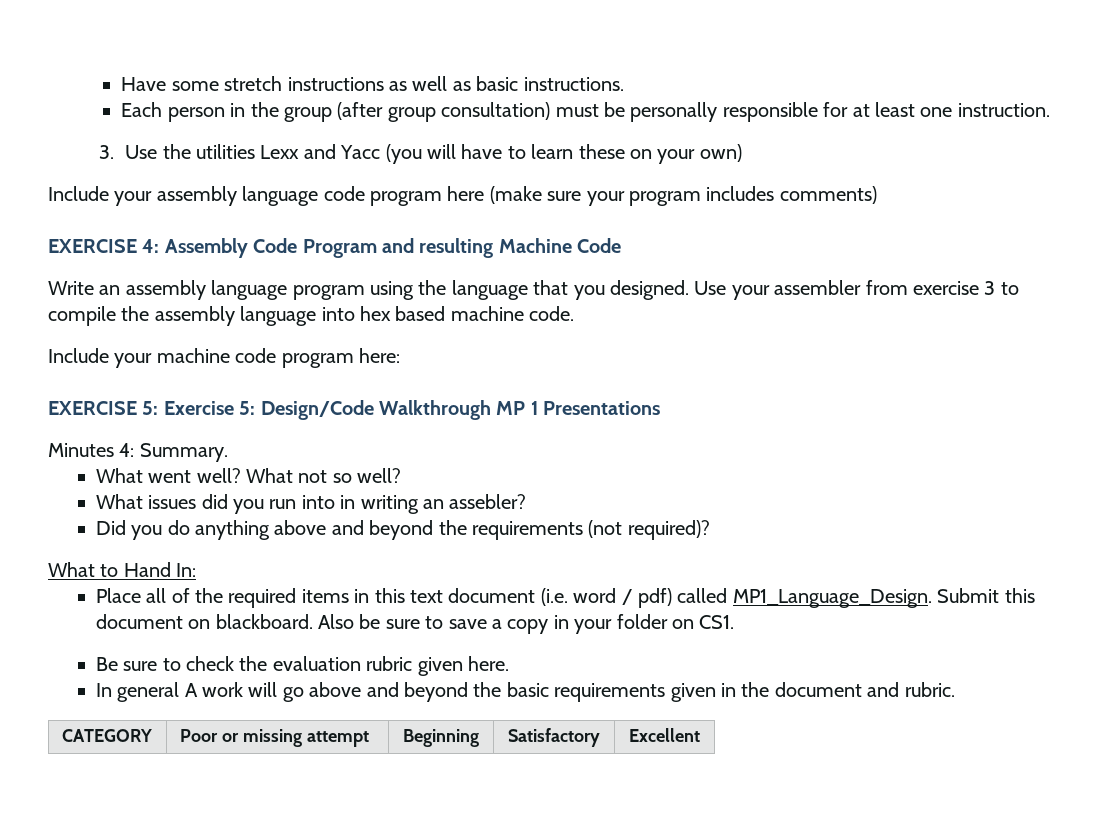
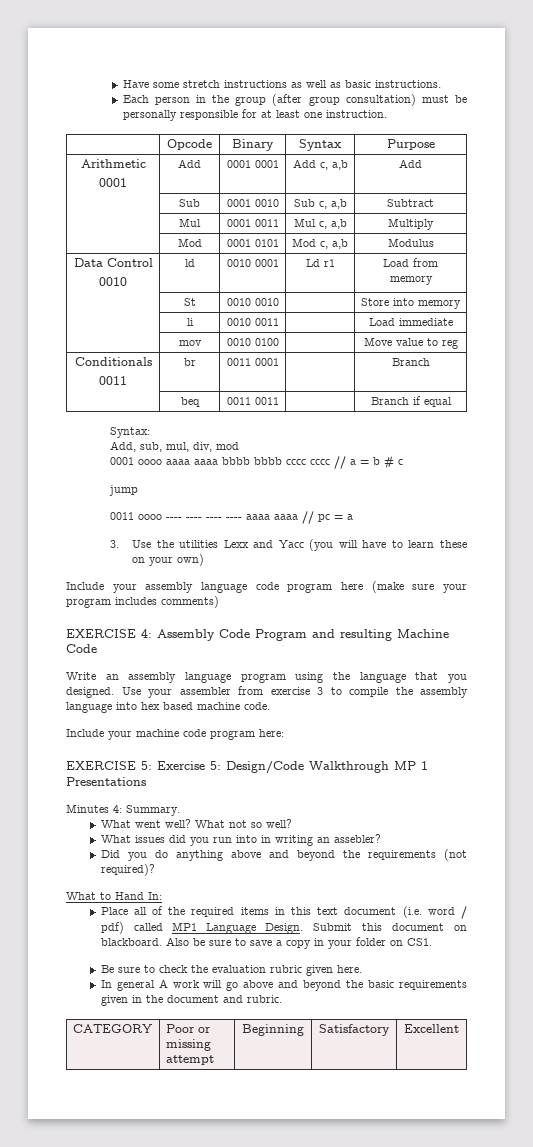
(1050, 110) none -> [167,139,212,150] [232,139,274,151] [299,139,342,151] [386,139,435,150] [80,159,146,168] [99,178,127,187] [178,159,201,168] [226,160,279,168] [292,159,348,170] [399,159,422,168] [179,199,200,207] [226,199,279,207] [293,199,347,209] [387,199,434,207] [179,218,201,227] [226,219,279,227] [293,218,347,229] [388,218,434,230] [177,238,202,247] [226,239,279,247] [292,238,348,249] [387,238,434,247] [73,258,153,267] [99,277,127,286] [184,259,195,267] [226,259,279,267] [305,259,335,267] [383,258,438,267] [389,276,433,285] [183,298,196,306] [226,298,279,306] [361,298,461,309] [186,318,194,326] [226,318,279,326] [368,318,453,326] [178,340,202,346] [226,338,279,346] [363,337,458,349] [74,357,152,366] [99,376,127,385] [183,358,196,366] [226,358,279,366] [391,358,430,366] [180,397,200,407] [226,397,279,405] [370,396,452,407] [110,427,151,438] [110,441,240,452] [110,455,404,469] [109,485,139,496] [110,511,354,524] // | Opcode | Binary | Syntax | Purpose // Arithmetic // 0001 | Add | 0001 0001 | Add c, a,b | Add // | Sub | 0001 0010 | Sub c, a,b | Subtract // | Mul | 0001 0011 | Mul c, a,b | Multiply // | Mod | 0001 0101 | Mod c, a,b | Modulus // Data Control // 0010 | ld | 0010 0001 | Ld r1 | Load from memory // | St | 0010 0010 | | Store into memory // | li | 0010 0011 | | Load immediate // | mov | 0010 0100 | | Move value to reg // Conditionals // 0011 | br | 0011 0001 | | Branch // | beq | 0011 0011 | | Branch if equal // Syntax: // Add, sub, mul, div, mod // 0001 oooo aaaa aaaa bbbb bbbb cccc cccc // a = b # c // jump // 0011 oooo ---- ---- ---- ---- aaaa aaaa // pc = a

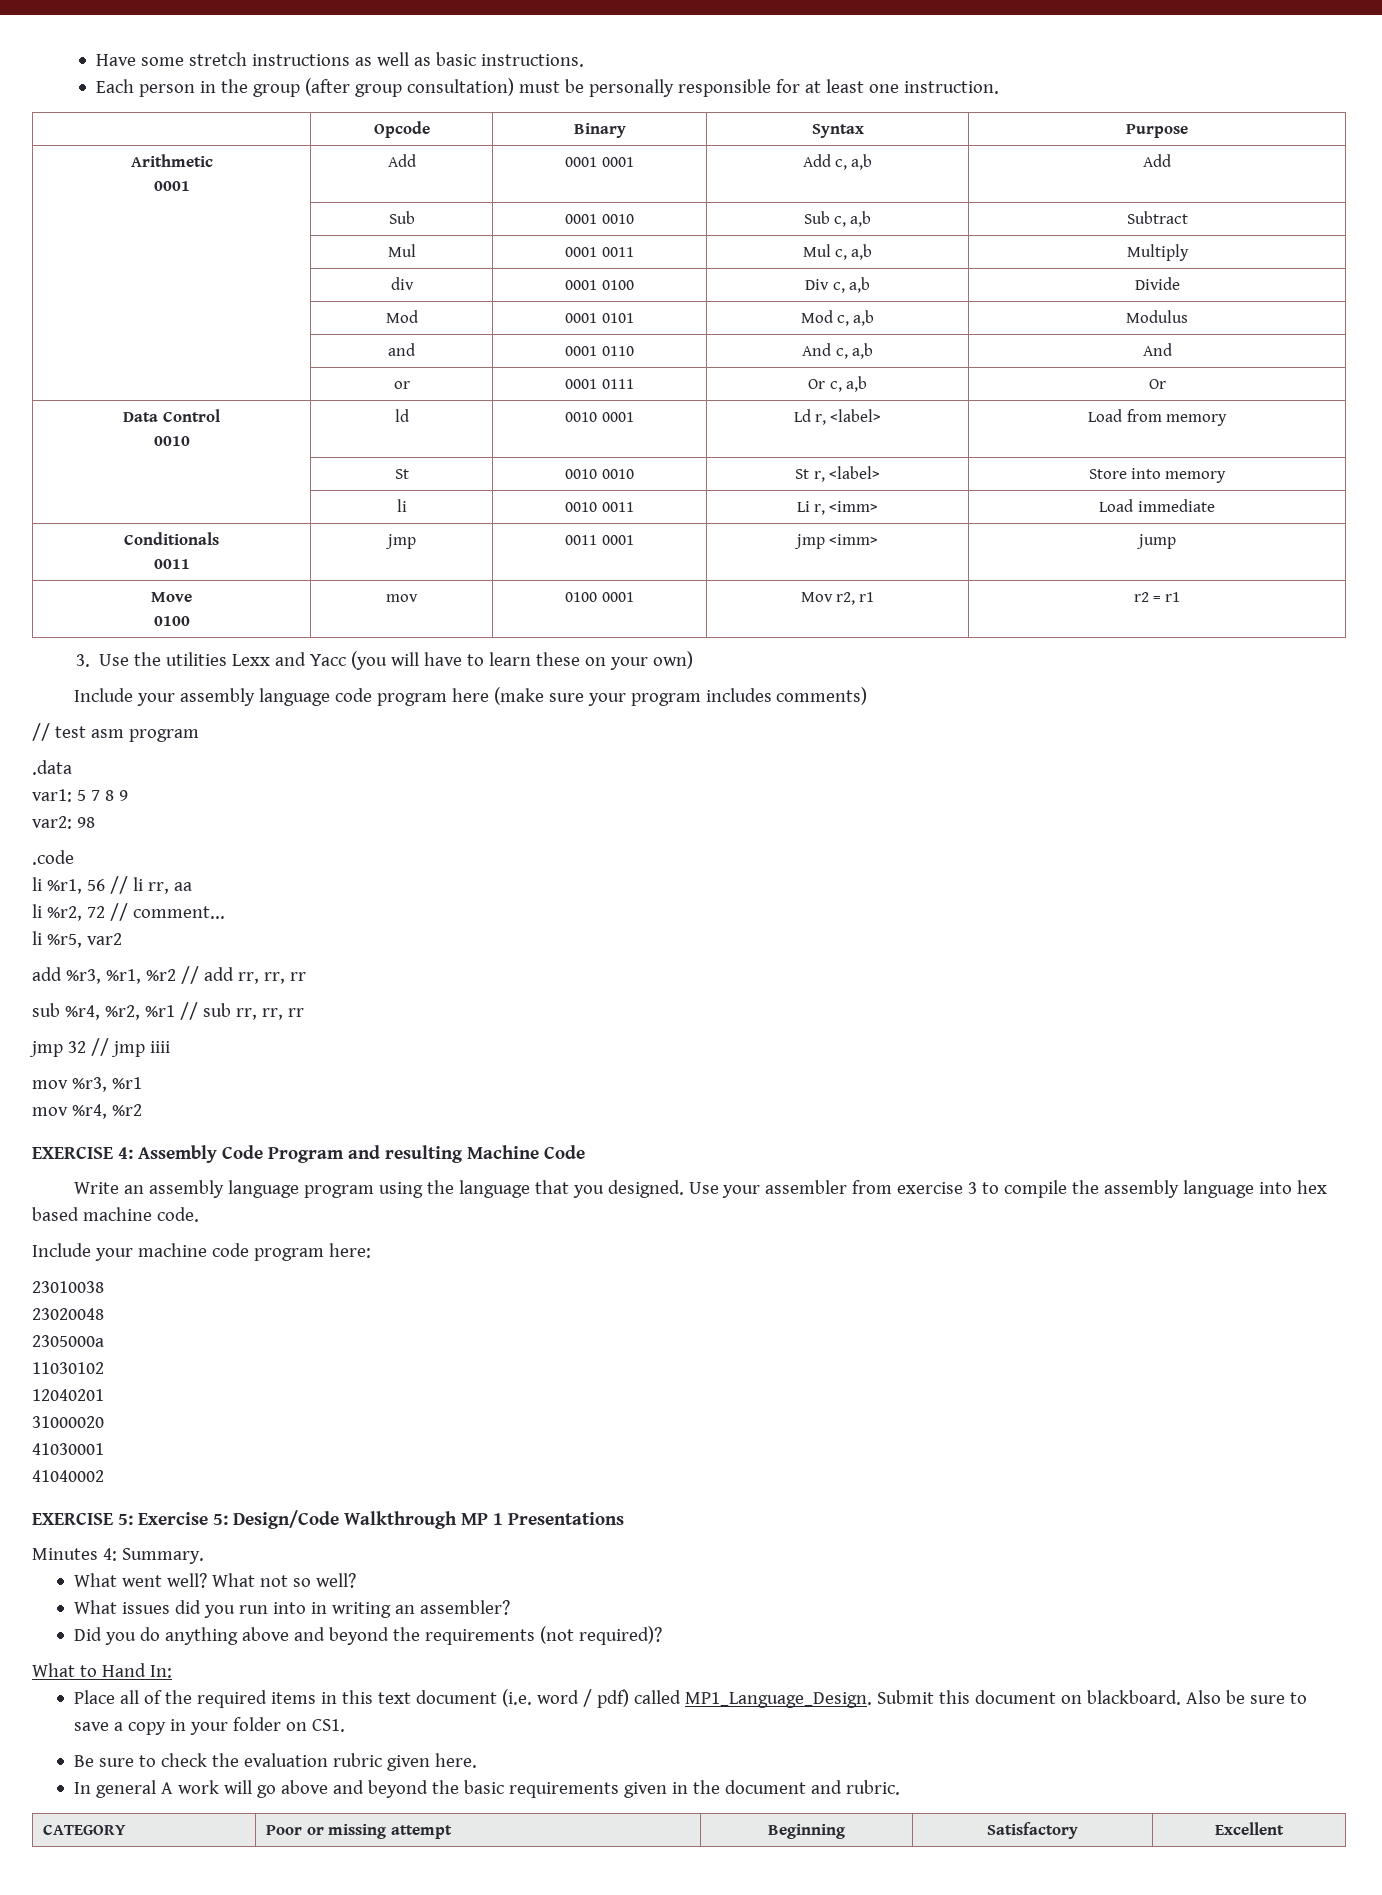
(434, 224) none -> [390,277,414,290] [565,280,634,290] [805,277,870,293] [1134,277,1180,290] // | div | 0001 0100 | Div c, a,b | Divide
(434, 242) none -> [388,343,415,356] [565,346,634,356] [802,343,873,359] [1142,343,1172,356] [393,381,410,389] [565,379,634,389] [808,376,867,392] [1148,379,1166,389] // | and | 0001 0110 | And c, a,b | And // | or | 0001 0111 | Or c, a,b | Or
[323,259,335,267] r1 -> [815,409,882,425] r, <label>
(279, 302) none -> [795,466,880,482] St r, <label>
(279, 322) none -> [796,501,879,515] Li r, <imm>
[178,340,202,346] [226,338,279,346] [363,337,458,349] // | mov | 0010 0100 | | Move value to reg -> (1215, 505) none
[183,358,196,366] br -> [384,534,416,549] jmp
[391,358,430,366] [180,397,200,407] [226,397,279,405] [370,396,452,407] [110,427,151,438] [110,441,240,452] [110,455,404,469] [109,485,139,496] [110,511,354,524] | Branch // | beq | 0011 0011 | | Branch if equal // Syntax: // Add, sub, mul, div, mod // 0001 oooo aaaa aaaa bbbb bbbb cccc cccc // a = b # c // jump // 0011 oooo ---- ---- ---- ---- aaaa aaaa // pc = a -> [793,534,879,549] [1135,534,1176,549] [151,592,192,602] [153,616,190,626] [386,594,418,602] [565,592,634,602] [800,592,875,605] [1133,592,1181,602] jmp <imm> | jump // Move // 0100 | mov | 0100 0001 | Mov r2, r1 | r2 = r1
(219, 602) none -> [32,723,199,742] [32,760,72,775] [32,789,128,802] [32,816,95,829] [32,850,74,865] [32,876,192,894] [32,903,225,921] [32,931,122,948] [32,966,306,984] [32,1002,304,1020] [29,1038,170,1057] [32,1077,142,1092] [32,1104,142,1119] // // test asm program // .data // var1: 5 7 8 9 // var2: 98 // .code // li %r1, 56 // li rr, aa // li %r2, 72 // comment... // li %r5, var2 // add %r3, %r1, %r2 // add rr, rr, rr // sub %r4, %r2, %r1 // sub rr, rr, rr // jmp 32 // jmp iiii // mov %r3, %r1 // mov %r4, %r2
(284, 733) none -> [32,1281,104,1293] [32,1308,104,1320] [32,1335,104,1347] [32,1362,104,1374] [32,1389,104,1401] [32,1416,104,1428] [32,1443,104,1455] [32,1470,104,1482] // 23010038 // 23020048 // 2305000a // 11030102 // 12040201 // 31000020 // 41030001 // 41040002
[333,834,381,843] assebler? -> [420,1600,511,1615] assembler?

